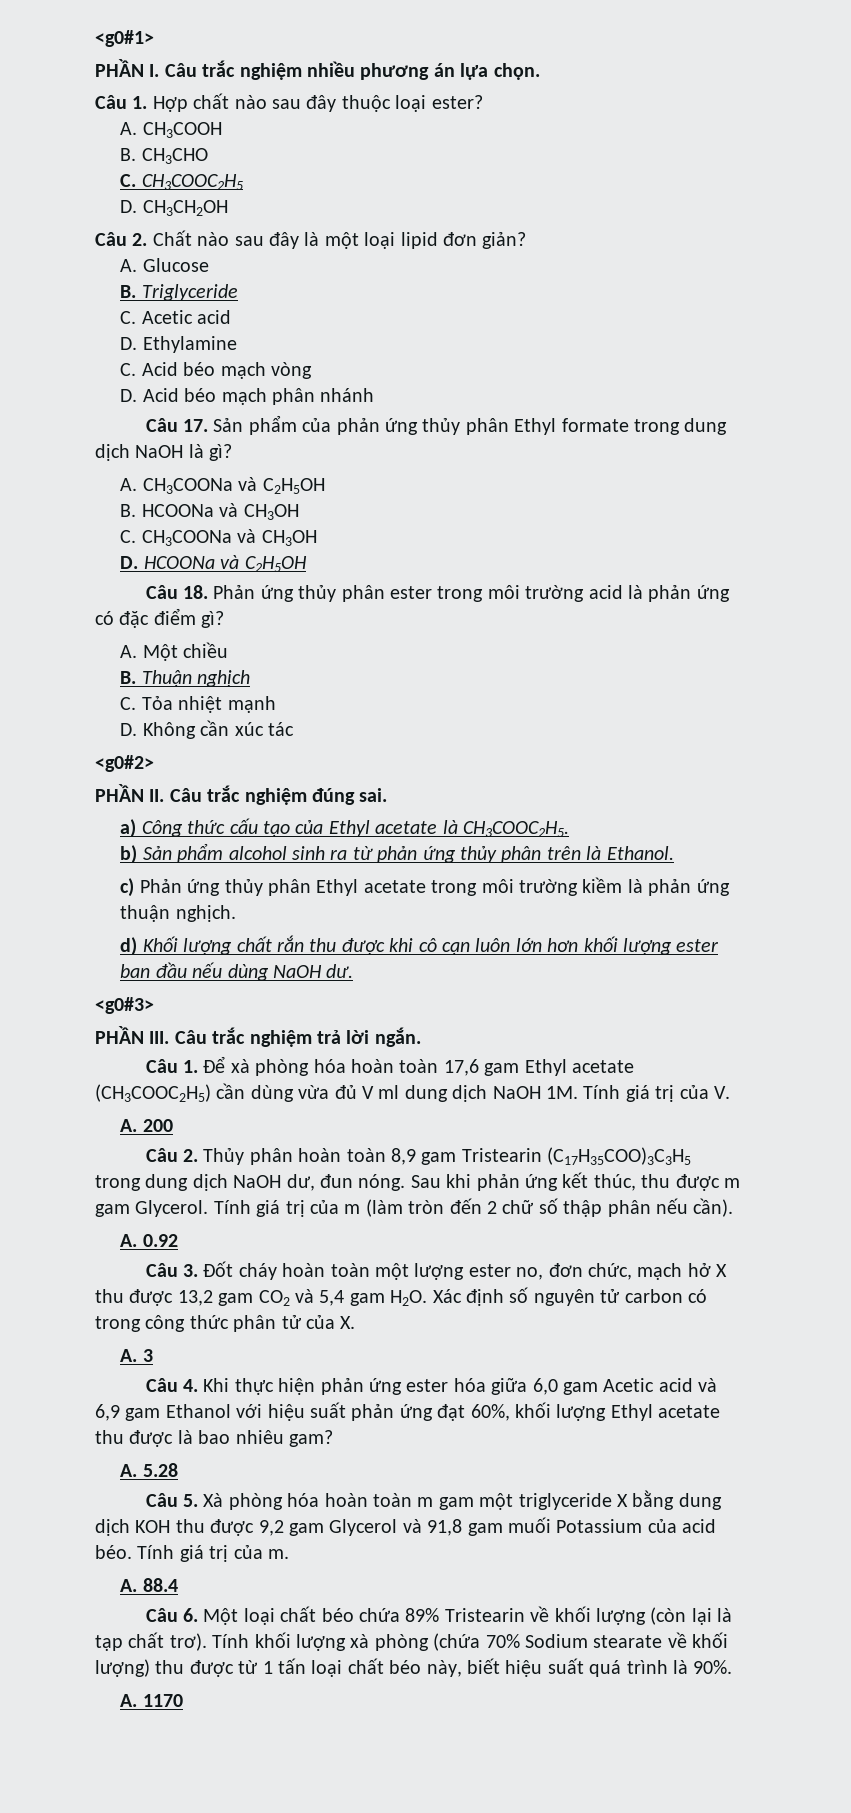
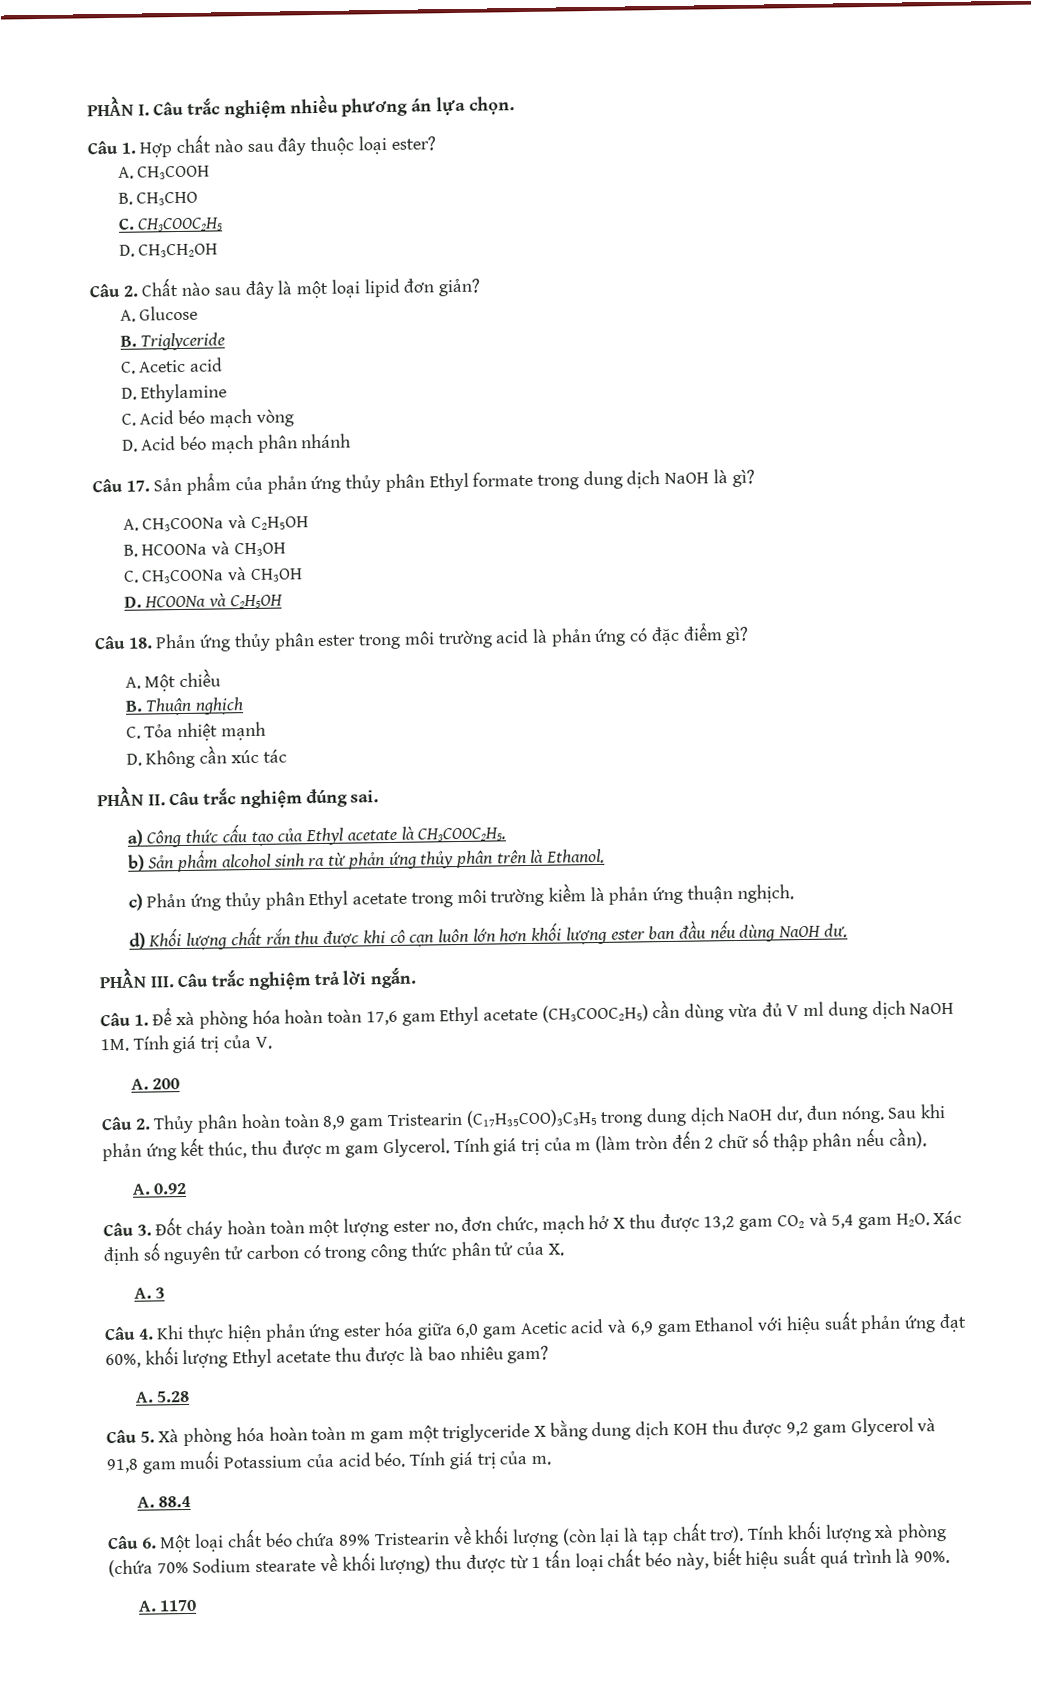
[95,30,154,47] <g0#1> // -> (87, 106) none
[95,755,154,772] // <g0#2> -> (287, 756) none
[95,997,154,1014] // <g0#3> -> (848, 930) none

